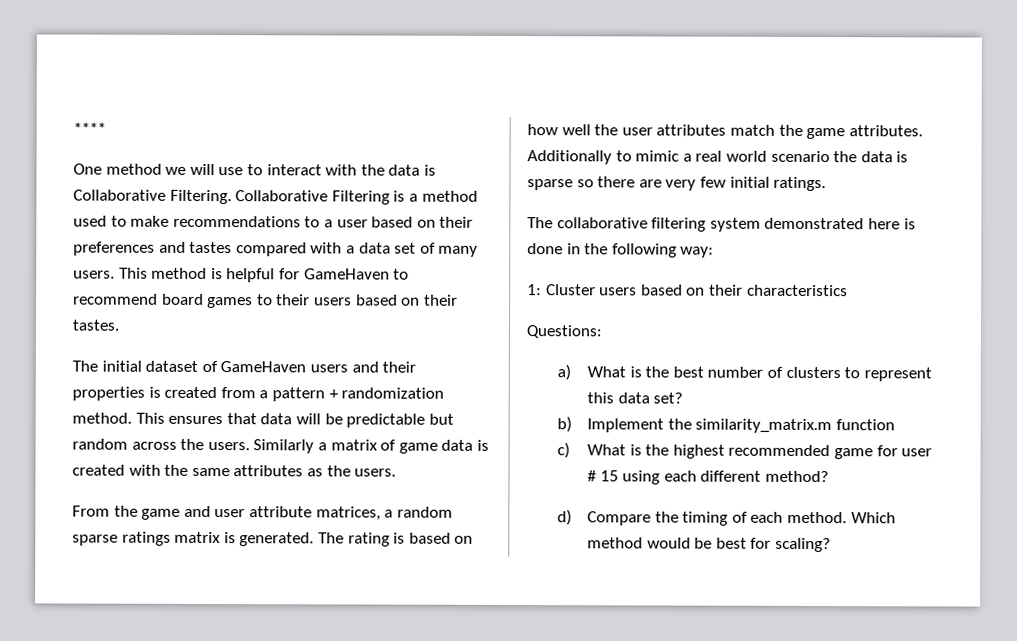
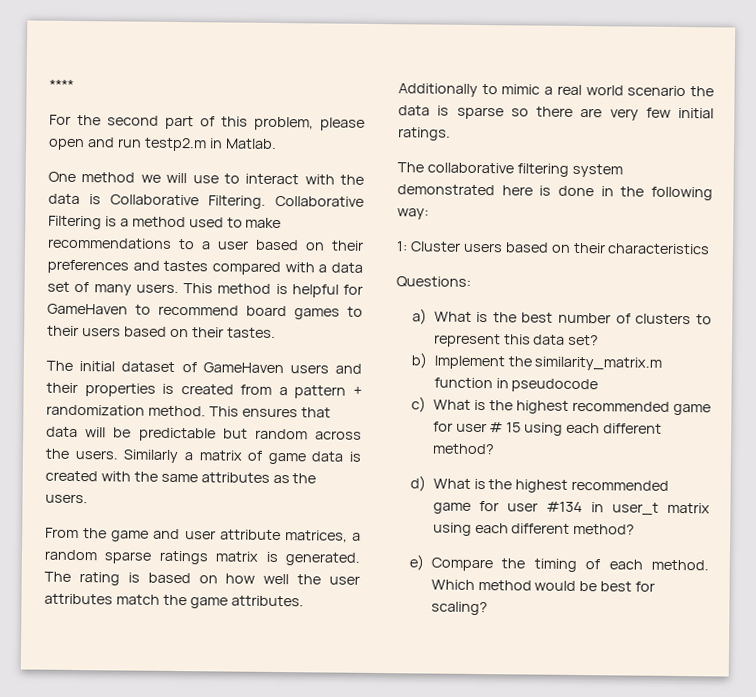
(106, 128) none -> [49,114,365,131] [48,137,277,152] // For the second part of this problem, please open and run testp2.m in Matlab.
(895, 425) none -> [495,378,599,393] in pseudocode
(572, 517) none -> [432,478,670,493] [432,501,710,516] [432,522,636,536] [409,554,425,571] What is the highest recommended game for user #134 in user_t matrix using each different method? // e)

